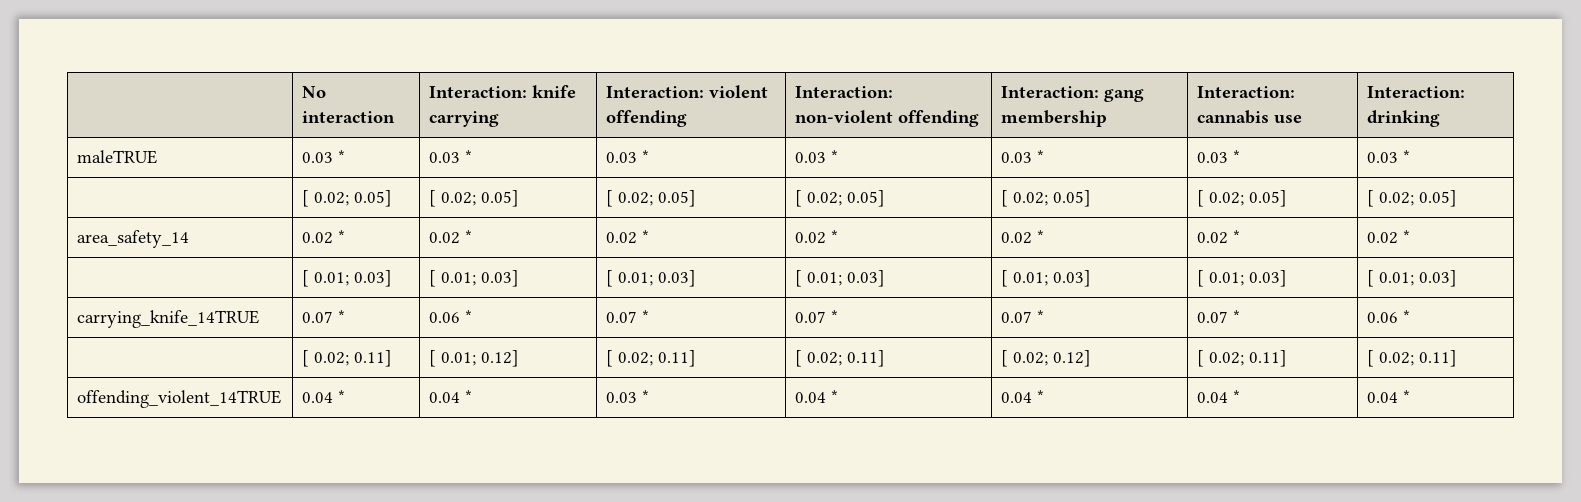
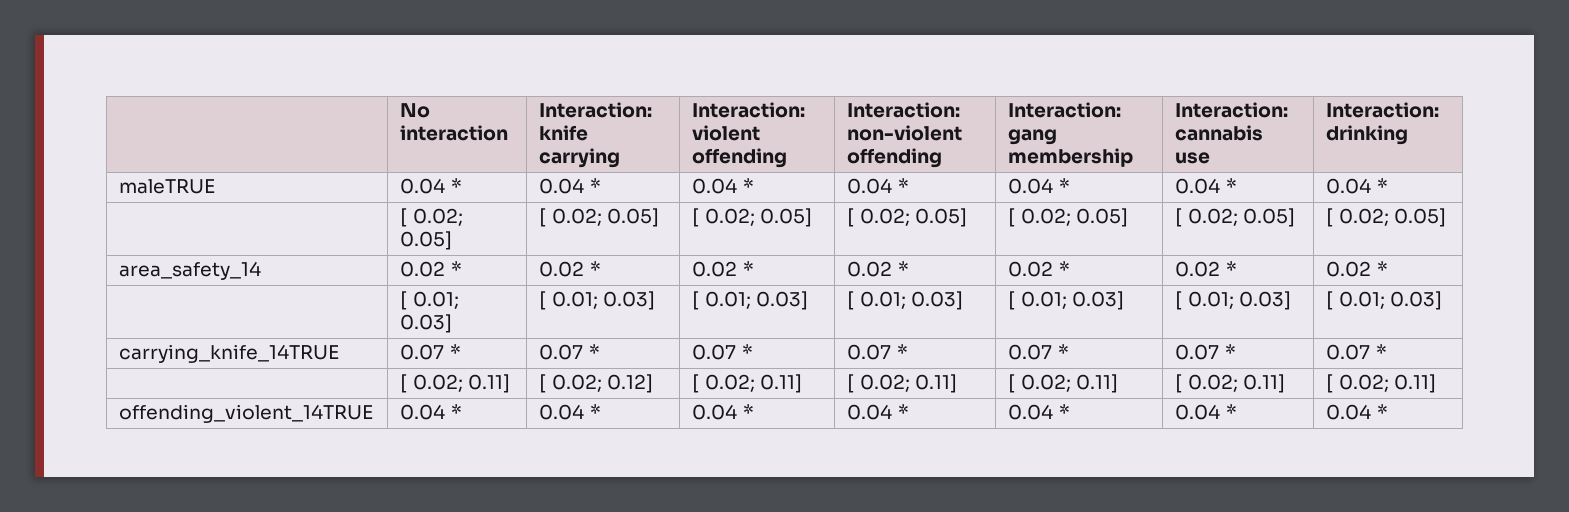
[302,150,346,163] [429,150,473,163] [606,150,650,163] [795,150,839,163] [1001,150,1045,163] [1197,150,1241,163] [1367,152,1399,163] 0.03 * | 0.03 * | 0.03 * | 0.03 * | 0.03 * | 0.03 * | 0.03 -> [400,178,462,194] [539,178,601,194] [692,178,754,194] [847,178,909,194] [1008,178,1070,194] [1175,178,1237,194] [1326,178,1372,194] 0.04 * | 0.04 * | 0.04 * | 0.04 * | 0.04 * | 0.04 * | 0.04
[429,310,473,323] [606,310,650,323] [795,310,839,323] [1001,310,1045,323] [1197,310,1241,323] [1367,312,1399,323] 0.06 * | 0.07 * | 0.07 * | 0.07 * | 0.07 * | 0.06 -> [539,344,600,360] [692,344,753,360] [847,344,908,360] [1008,344,1069,360] [1175,344,1236,360] [1326,344,1371,360] 0.07 * | 0.07 * | 0.07 * | 0.07 * | 0.07 * | 0.07
[441,352,477,366] 0.01; -> [551,374,602,392] 0.02;
[1053,350,1092,367] 0.12] -> [1075,374,1118,393] 0.11]
[606,392,638,403] 0.03 -> [692,404,738,420] 0.04

